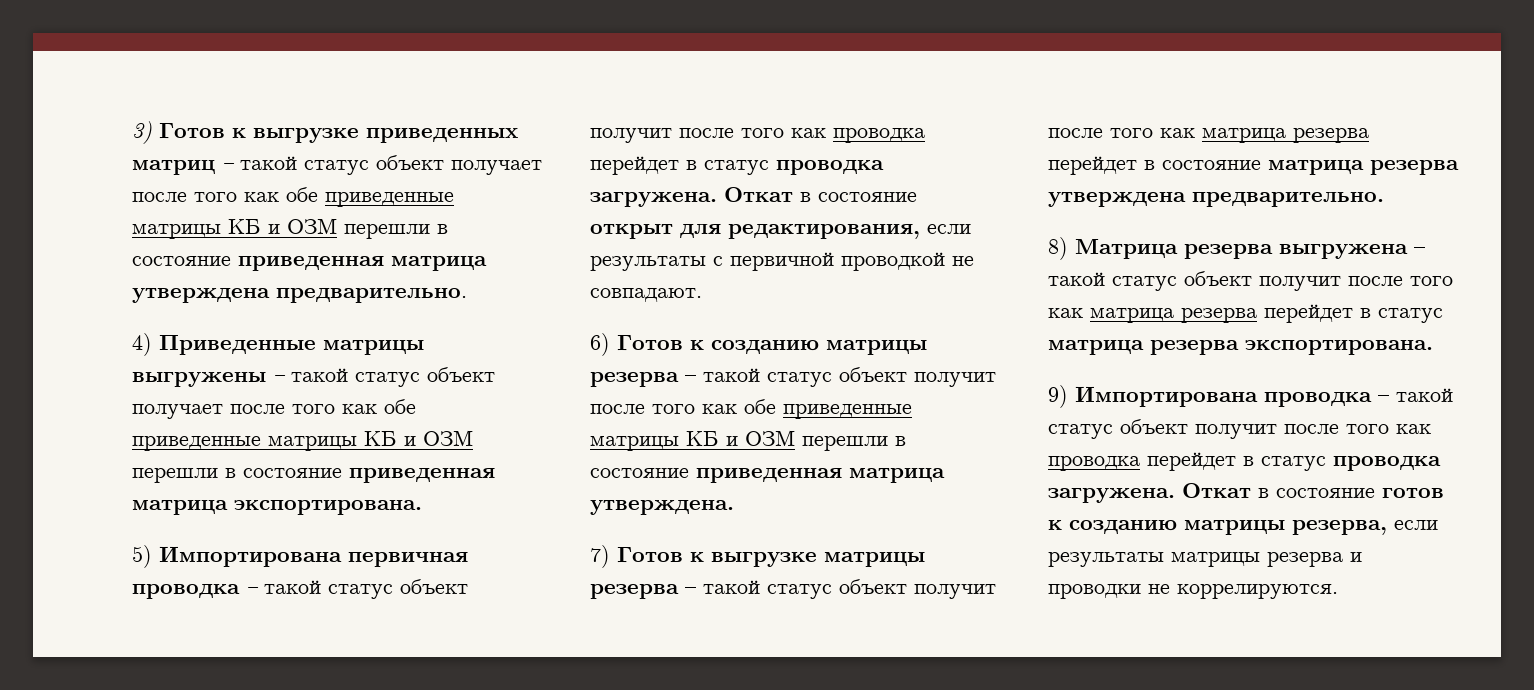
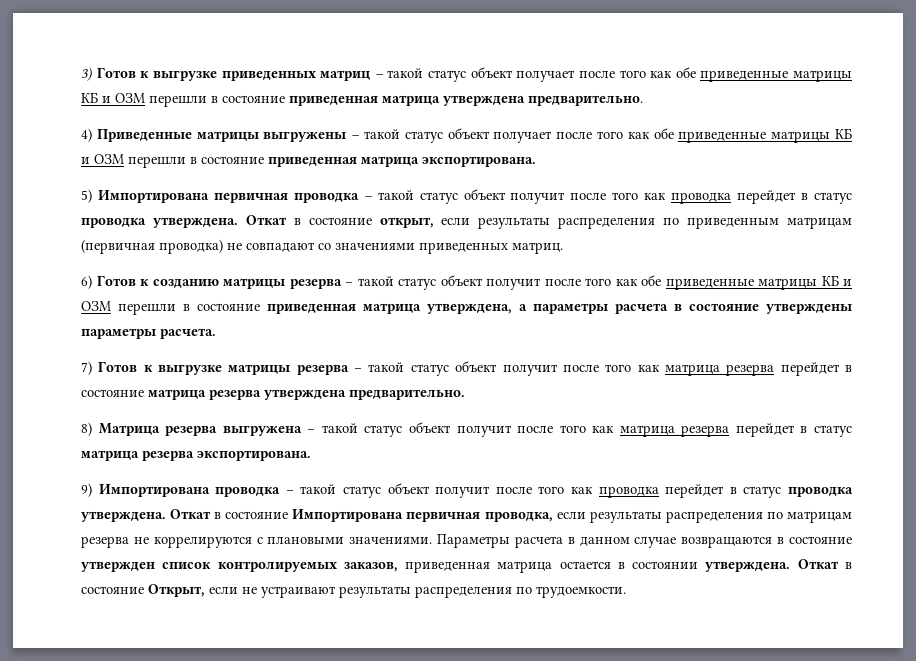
[590,187,917,207] [590,224,971,239] [590,252,974,271] [590,288,702,302] загружена. Откат в состояние открыт для редактирования, если результаты с первичной проводкой не совпадают. -> [152,215,852,229] [81,239,563,254] утверждена. Откат в состояние открыт, если результаты распределения по приведенным матрицам (первичная проводка) не совпадают со значениями приведенных матриц.
[590,500,734,515] утверждена. -> [427,303,852,314] [81,328,216,339] утверждена, а параметры расчета в состояние утверждены параметры расчета.
[1048,483,1444,503] [1048,520,1438,535] [1048,552,1362,567] [1048,584,1338,599] загружена. Откат в состояние готов к созданию матрицы резерва, если результаты матрицы резерва и проводки не коррелируются. -> [81,509,852,523] [81,534,852,548] [81,559,852,573] [81,584,626,598] утверждена. Откат в состояние Импортирована первичная проводка, если результаты распределения по матрицам резерва не коррелируются с плановыми значениями. Параметры расчета в данном случае возвращаются в состояние утвержден список контролируемых заказов, приведенная матрица остается в состоянии утверждена. Откат в состояние Открыт, если не устраивают результаты распределения по трудоемкости.

